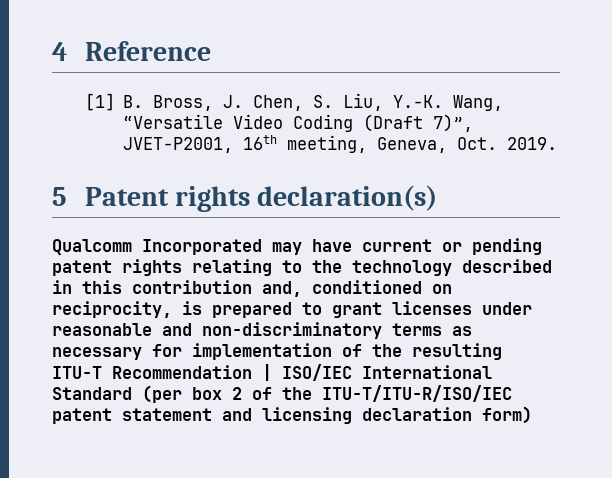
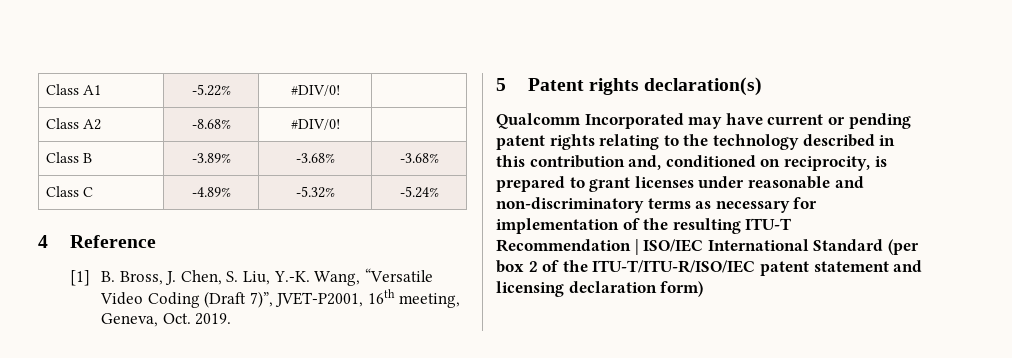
(52, 51) none -> [45,84,101,95] [191,84,231,96] [290,85,340,96] [45,118,101,130] [191,119,231,129] [290,119,340,130] [45,152,92,163] [191,153,231,163] [295,153,335,163] [399,153,439,163] [45,186,93,197] [191,187,231,197] [295,186,335,198] [399,186,439,198] Class A1 | -5.22% | #DIV/0! | // Class A2 | -8.68% | #DIV/0! | // Class B | -3.89% | -3.68% | -3.68% // Class C | -4.89% | -5.32% | -5.24% //

